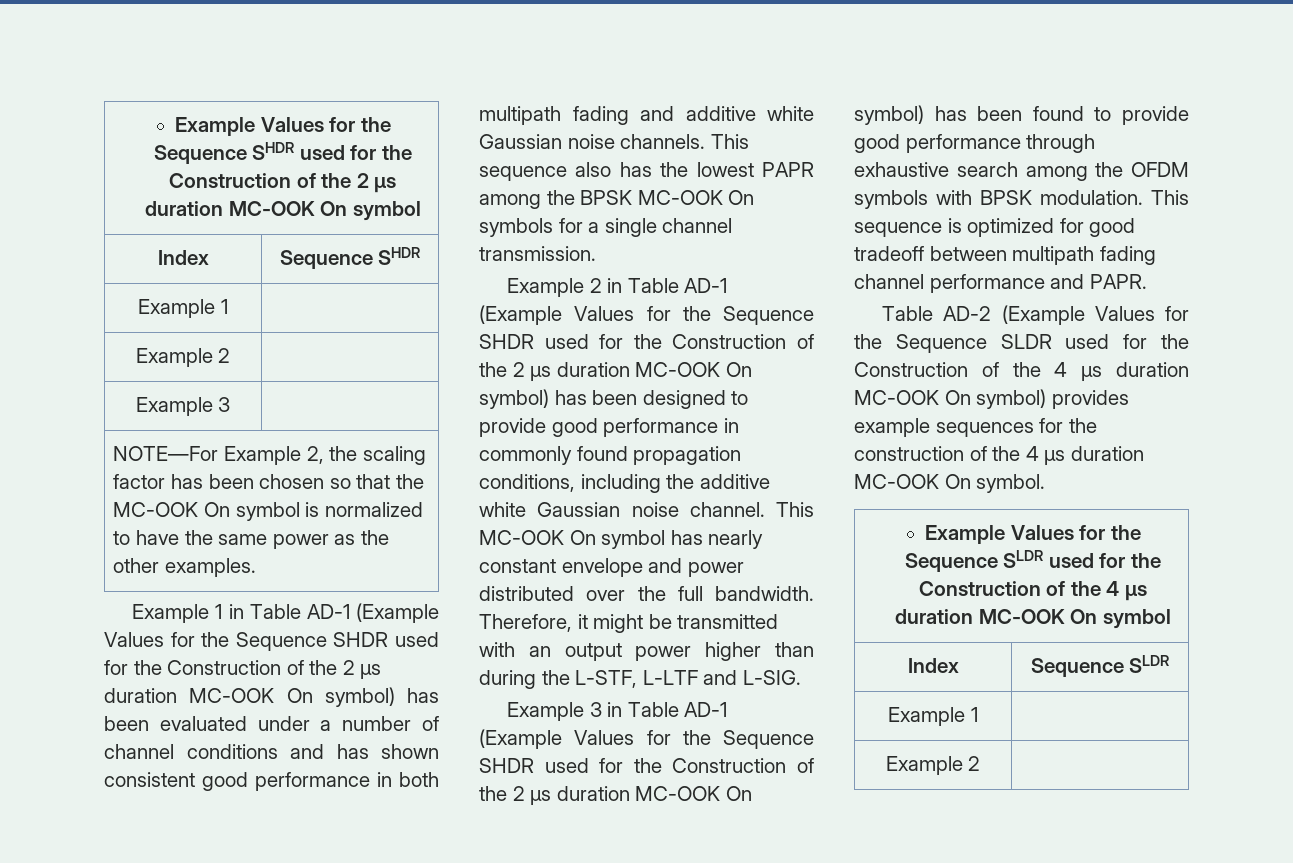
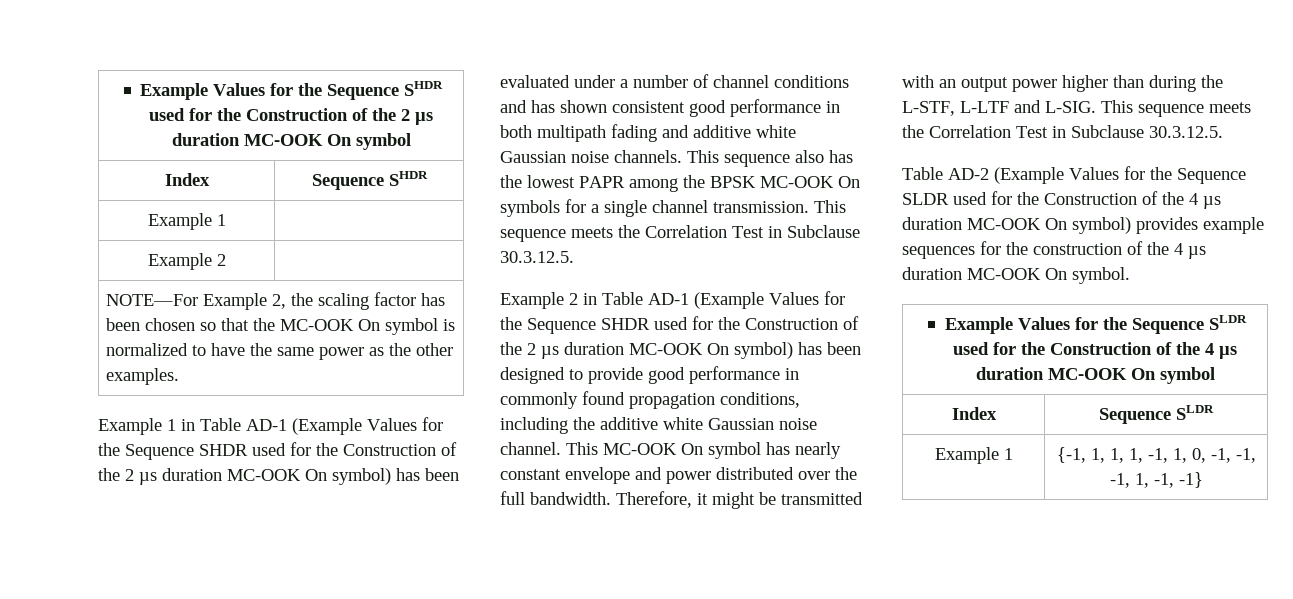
[135,397,231,416] // Example 3 | -> (226, 260) none
(596, 253) none -> [814,200,846,213] [500,225,860,242] [500,251,574,263] This sequence meets the Correlation Test in Subclause 30.3.12.5.
[507,702,728,721] [479,729,814,749] [479,758,814,773] [479,786,752,806] [854,105,1189,125] [854,134,1096,153] [854,162,1189,181] [854,190,1189,209] [854,218,1136,237] [854,246,1156,265] [854,274,1147,293] // Example 3 in Table AD-1 (Example Values for the Sequence SHDR used for the Construction of the 2 µs duration MC-OOK On symbol) has been found to provide good performance through exhaustive search among the OFDM symbols with BPSK modulation. This sequence is optimized for good tradeoff between multipath fading channel performance and PAPR. -> [1101,100,1251,117] [902,125,1223,138] This sequence meets the Correlation Test in Subclause 30.3.12.5.
[885,756,981,775] // Example 2 | -> [1056,447,1256,463] [1109,472,1203,488] {-1, 1, 1, 1, -1, 1, 0, -1, -1, -1, 1, -1, -1}

